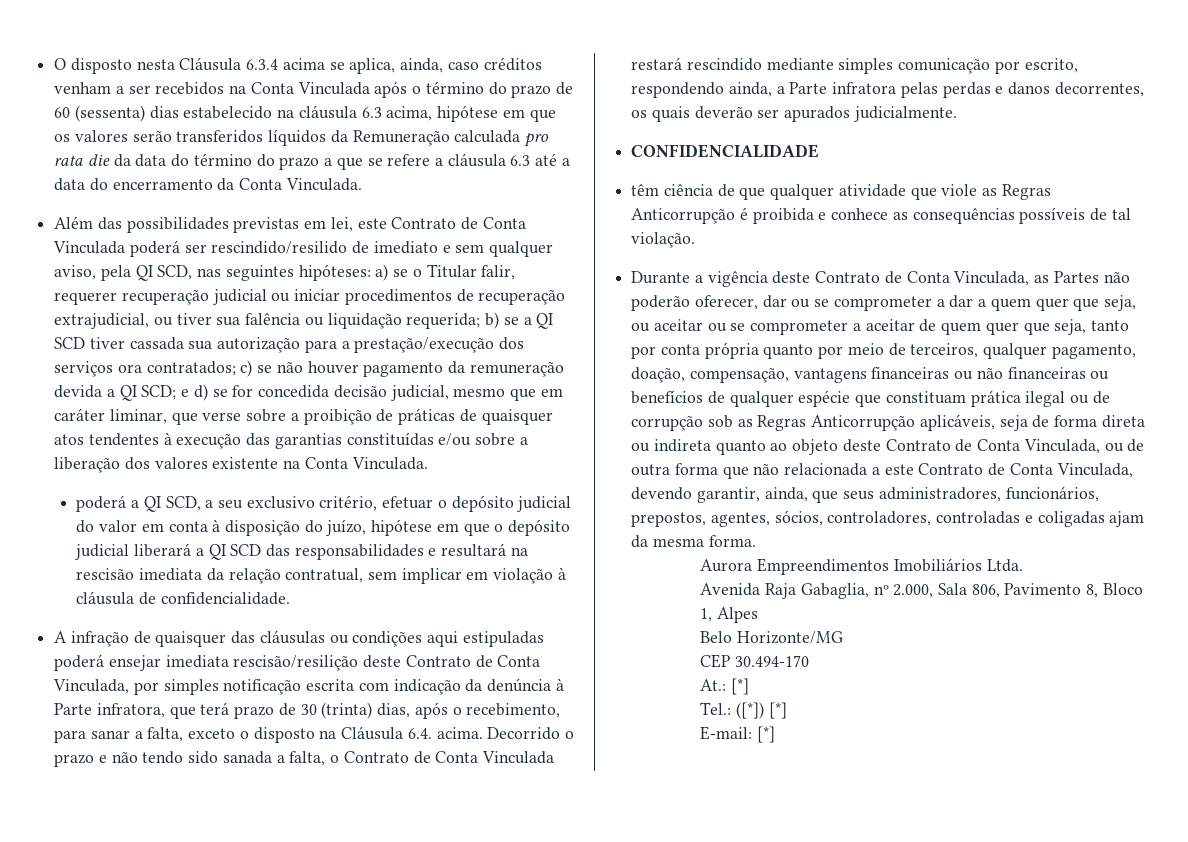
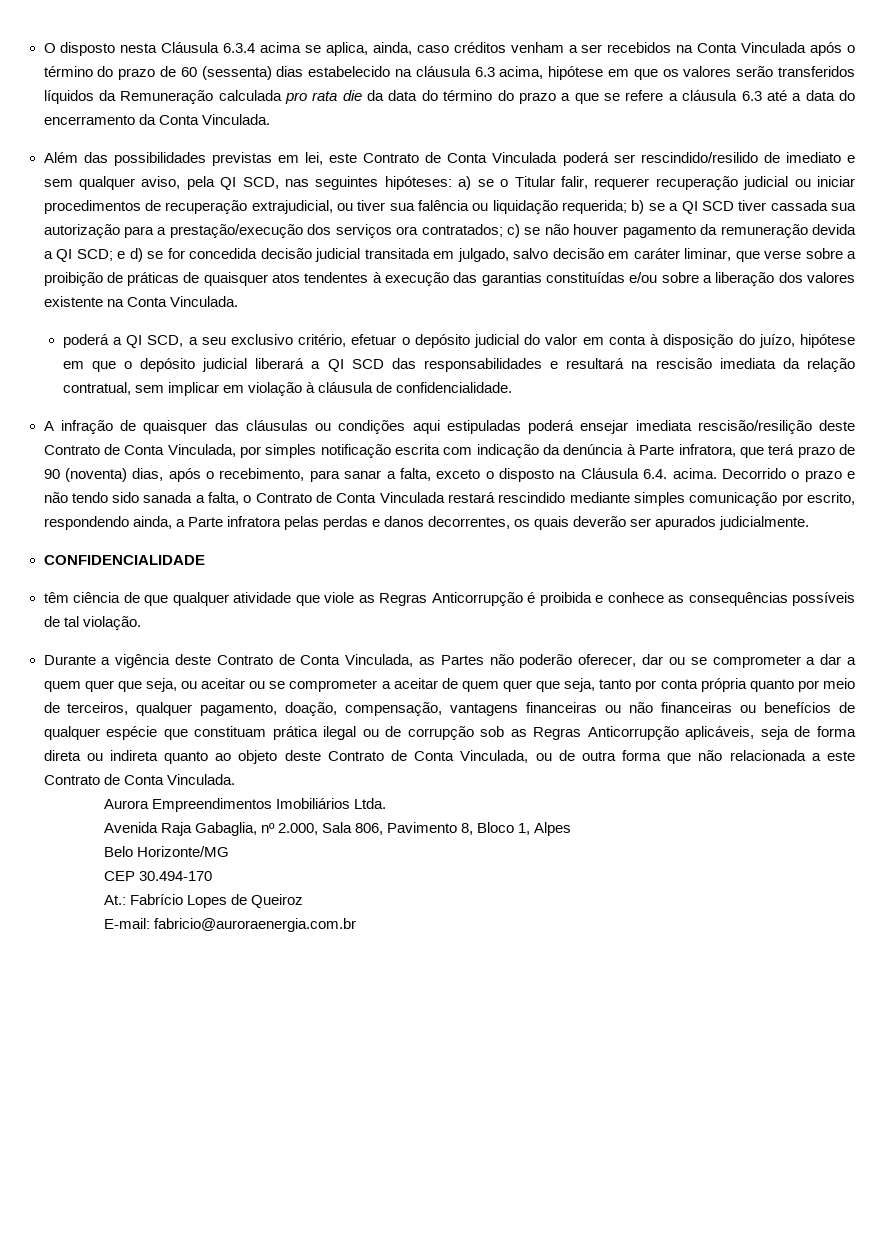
[390,385,536,401] judicial, mesmo que -> [315,248,604,262] judicial transitada em julgado, salvo decisão
[300,702,373,719] 30 (trinta) -> [43,468,127,482] 90 (noventa)
[1056,463,1133,478] [631,486,1099,503] [631,510,1145,527] [631,535,756,548] Vinculada, devendo garantir, ainda, que seus administradores, funcionários, prepostos, agentes, sócios, controladores, controladas e coligadas ajam da mesma forma. -> [166,774,235,785] Vinculada.
[731,678,750,695] [700,702,787,719] [*] // Tel.: ([*]) [*] -> [129,894,303,908] Fabrício Lopes de Queiroz
[757,726,776,743] [*] -> [153,918,356,932] fabricio@auroraenergia.com.br

